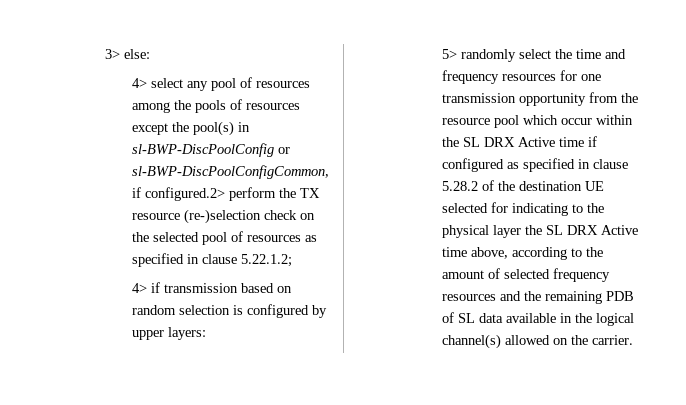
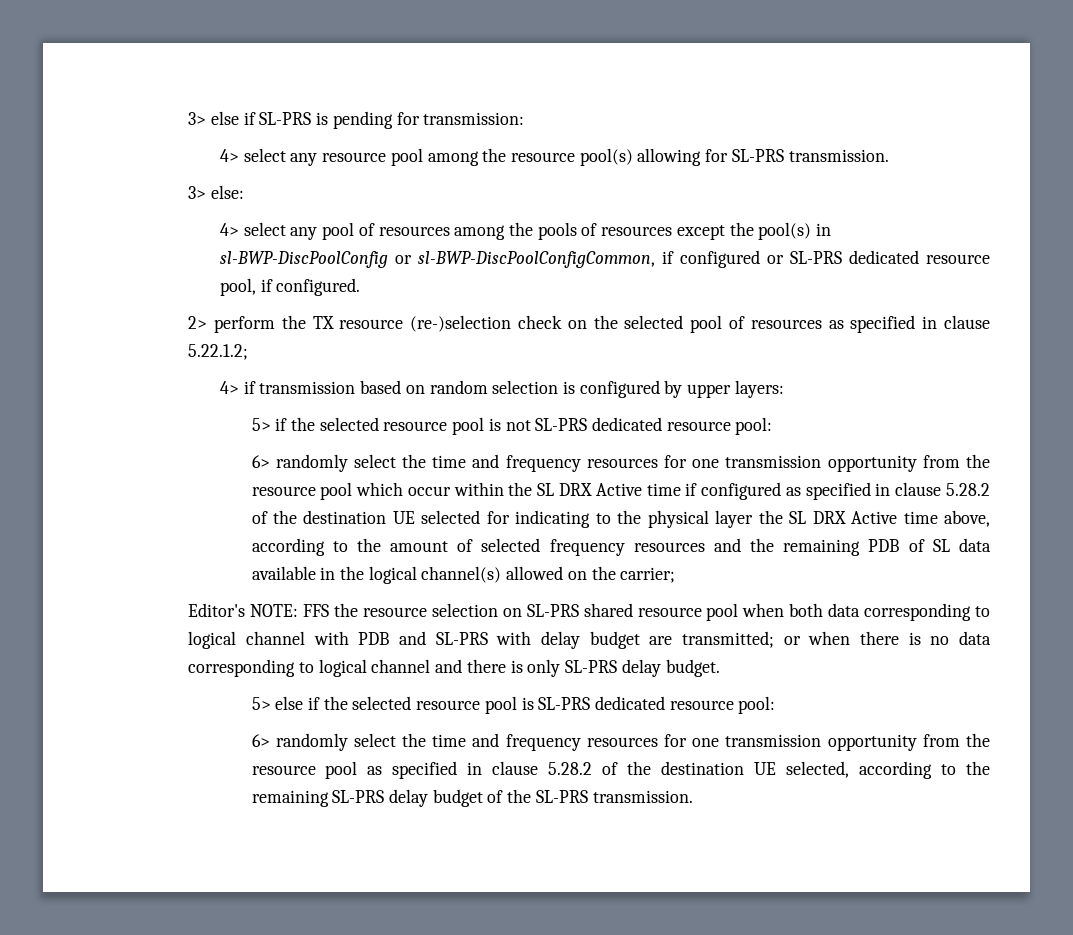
[104,49,120,59] 3> -> [188,111,525,129] [219,148,889,166] [188,186,207,199] 3> else if SL-PRS is pending for transmission: // 4> select any resource pool among the resource pool(s) allowing for SL-PRS transmission. // 3>
[144,187,225,201] configured.2> -> [679,250,990,268] [219,278,361,296] [188,316,208,329] configured or SL-PRS dedicated resource pool, if configured. // 2>
(457, 54) none -> [275,417,773,435] [251,455,270,468] if the selected resource pool is not SL-PRS dedicated resource pool: // 6>
[591,335,633,345] carrier. -> [620,567,676,583] [188,603,990,621] [188,631,991,649] [188,659,720,677] [251,696,776,714] [251,733,991,751] [251,761,990,779] [251,789,693,807] carrier; // Editor's NOTE: FFS the resource selection on SL-PRS shared resource pool when both data corresponding to logical channel with PDB and SL-PRS with delay budget are transmitted; or when there is no data corresponding to logical channel and there is only SL-PRS delay budget. // 5> else if the selected resource pool is SL-PRS dedicated resource pool: // 6> randomly select the time and frequency resources for one transmission opportunity from the resource pool as specified in clause 5.28.2 of the destination UE selected, according to the remaining SL-PRS delay budget of the SL-PRS transmission.

